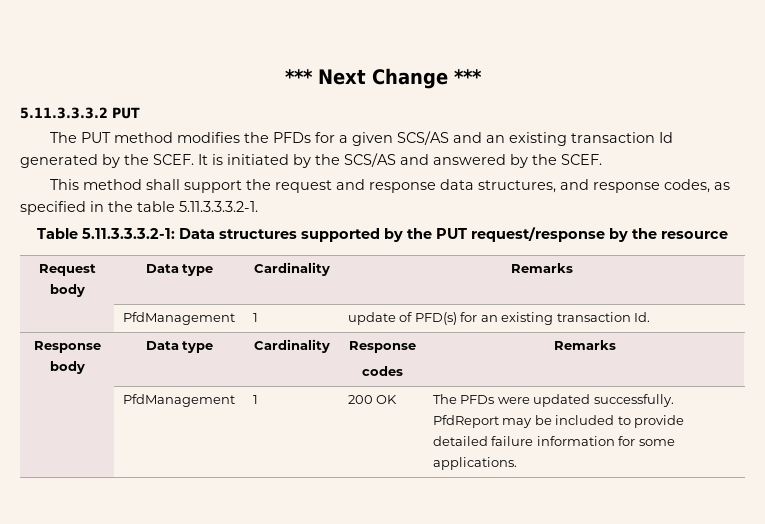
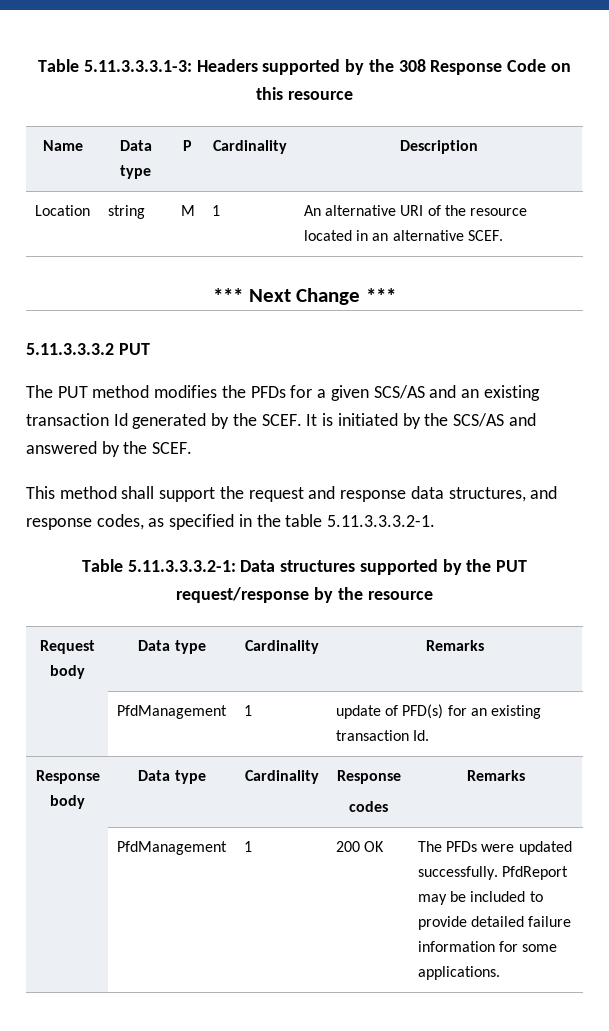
(284, 76) none -> [38,59,571,75] [256,87,353,100] [43,140,83,151] [119,140,152,151] [120,165,151,179] [183,140,192,151] [212,140,287,154] [400,140,478,154] [34,205,90,216] [107,205,145,219] [180,205,195,216] [211,205,220,216] [303,205,528,216] [303,230,503,241] Table 5.11.3.3.3.1-3: Headers supported by the 308 Response Code on this resource // Name | Data type | P | Cardinality | Description // Location | string | M | 1 | An alternative URI of the resource located in an alternative SCEF. //

